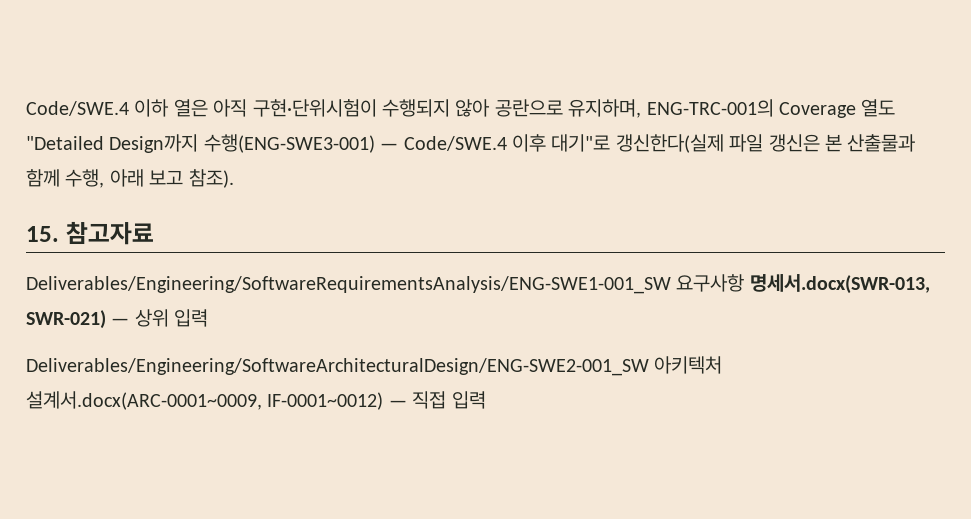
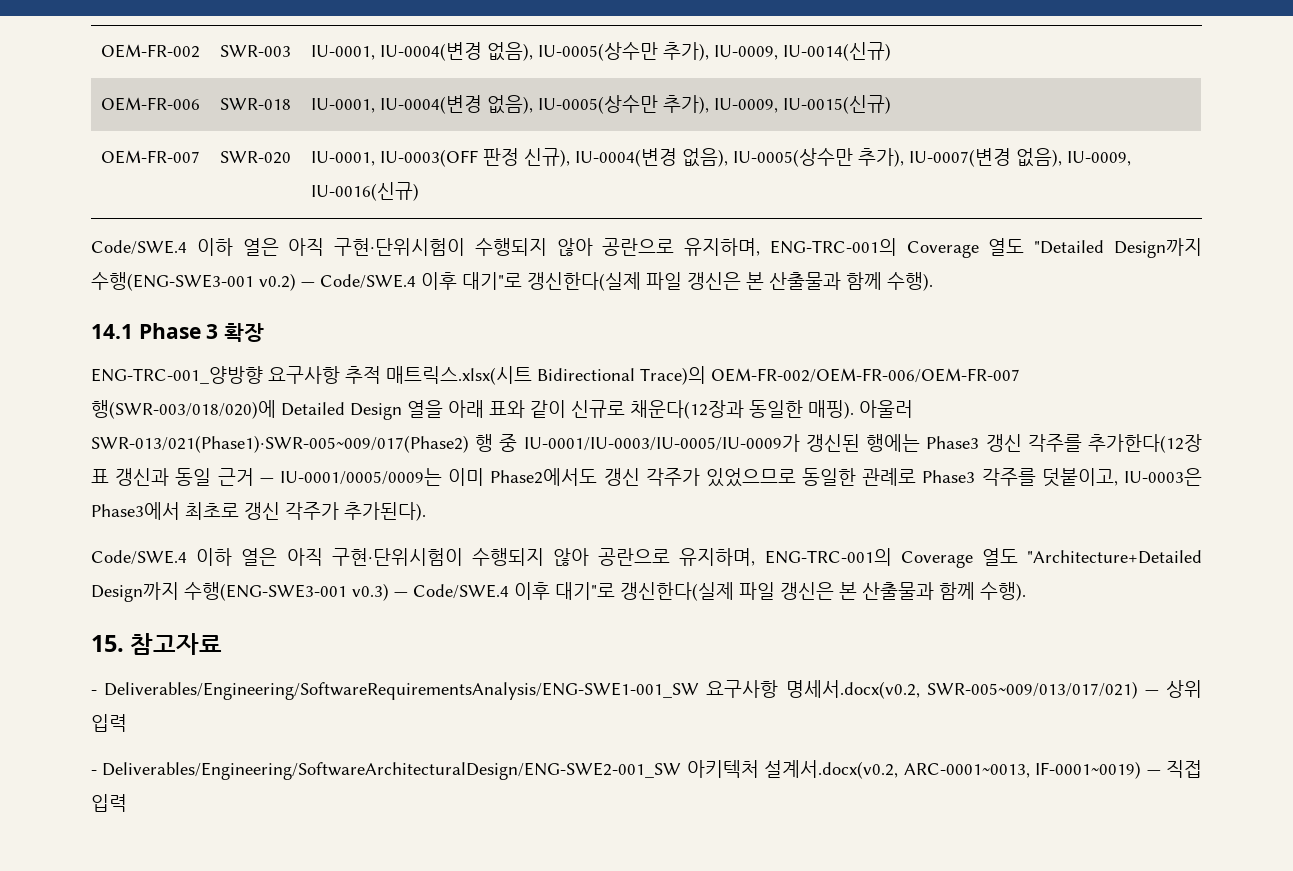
(26, 108) none -> [100,44,200,58] [219,45,291,57] [310,42,891,61] [100,97,200,111] [219,98,291,110] [310,95,891,114] [100,150,200,164] [219,151,291,164] [310,148,1131,167] [310,182,419,201] OEM-FR-002 | SWR-003 | IU-0001, IU-0004(변경 없음), IU-0005(상수만 추가), IU-0009, IU-0014(신규) // OEM-FR-006 | SWR-018 | IU-0001, IU-0004(변경 없음), IU-0005(상수만 추가), IU-0009, IU-0015(신규) // OEM-FR-007 | SWR-020 | IU-0001, IU-0003(OFF 판정 신규), IU-0004(변경 없음), IU-0005(상수만 추가), IU-0007(변경 없음), IU-0009, IU-0016(신규) //
[203,134,375,153] 수행(ENG-SWE3-001) -> [91,272,296,291] 수행(ENG-SWE3-001 v0.2)
[65,169,234,188] 수행, 아래 보고 참조). -> [887,272,933,291] [91,323,265,342] [91,366,1020,385] [91,400,913,420] [91,434,1202,453] [91,468,1202,487] [91,502,426,521] [91,548,1202,568] [91,582,1026,602] 수행). // 14.1 Phase 3 확장 // ENG-TRC-001_양방향 요구사항 추적 매트릭스.xlsx(시트 Bidirectional Trace)의 OEM-FR-002/OEM-FR-006/OEM-FR-007 행(SWR-003/018/020)에 Detailed Design 열을 아래 표와 같이 신규로 채운다(12장과 동일한 매핑). 아울러 SWR-013/021(Phase1)·SWR-005~009/017(Phase2) 행 중 IU-0001/IU-0003/IU-0005/IU-0009가 갱신된 행에는 Phase3 갱신 각주를 추가한다(12장 표 갱신과 동일 근거 — IU-0001/0005/0009는 이미 Phase2에서도 갱신 각주가 있었으므로 동일한 관례로 Phase3 각주를 덧붙이고, IU-0003은 Phase3에서 최초로 갱신 각주가 추가된다). // Code/SWE.4 이하 열은 아직 구현·단위시험이 수행되지 않아 공란으로 유지하며, ENG-TRC-001의 Coverage 열도 "Architecture+Detailed Design까지 수행(ENG-SWE3-001 v0.3) — Code/SWE.4 이후 대기"로 갱신한다(실제 파일 갱신은 본 산출물과 함께 수행).
(154, 233) none -> [91,690,97,695] -
[749,274,930,294] [26,310,106,329] 명세서.docx(SWR-013, SWR-021) -> [785,680,1138,699] 명세서.docx(v0.2, SWR-005~009/013/017/021)
(209, 318) none -> [91,770,97,775] -
[26,391,384,410] 설계서.docx(ARC-0001~0009, IF-0001~0012) -> [764,760,1142,779] 설계서.docx(v0.2, ARC-0001~0013, IF-0001~0019)

